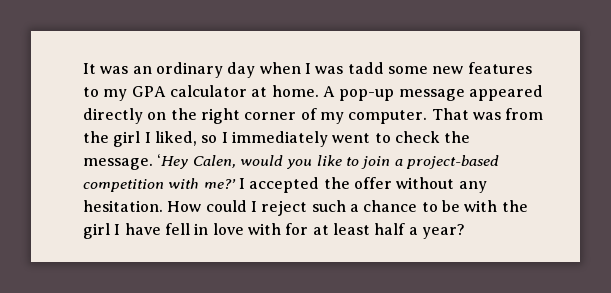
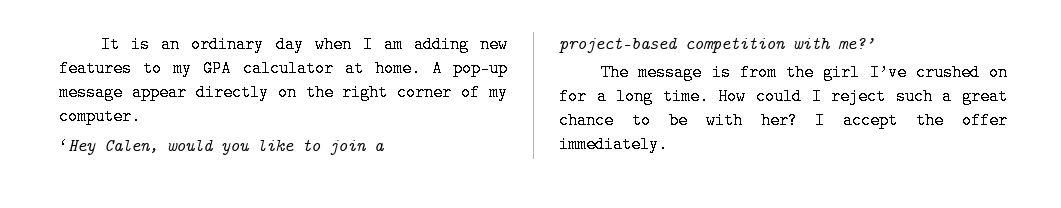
[100,66,129,74] was -> [131,36,151,53] is
[315,62,428,74] was tadd some -> [383,36,469,53] am adding
[468,85,543,101] appeared -> [131,84,187,101] appear
[431,108,544,120] [83,131,471,147] [83,158,153,170] That was from the girl I liked, so I immediately went to check the message. -> (141, 116) //
[238,177,487,193] [83,200,163,212] I accepted the offer without any hesitation. -> [601,64,1008,81] [559,88,709,105] // The message is from the girl I’ve crushed on for a long time.
(359, 208) none -> [962,88,1009,105] great
[501,200,528,212] [83,223,465,239] the girl I have fell in love with for at least half a year? -> [760,112,1008,129] [559,136,668,153] her? I accept the offer immediately.

